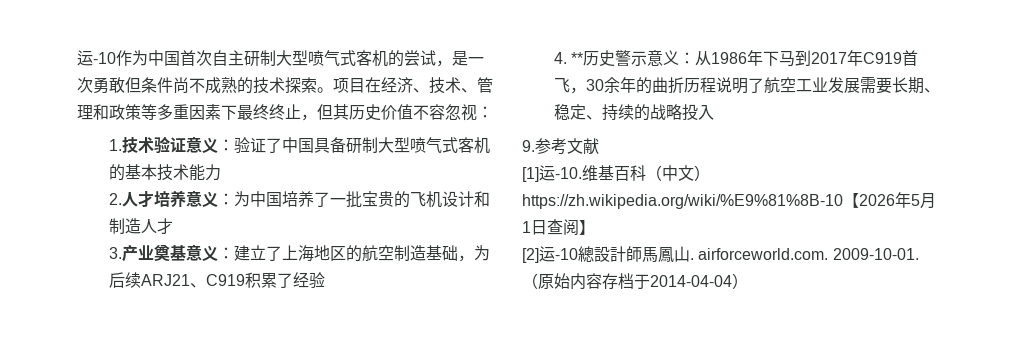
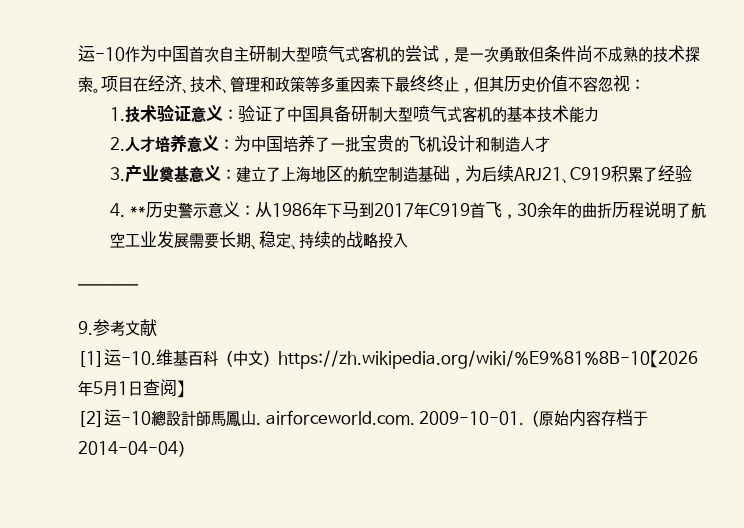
(714, 112) none -> [78,284,139,290] // ━━━━

